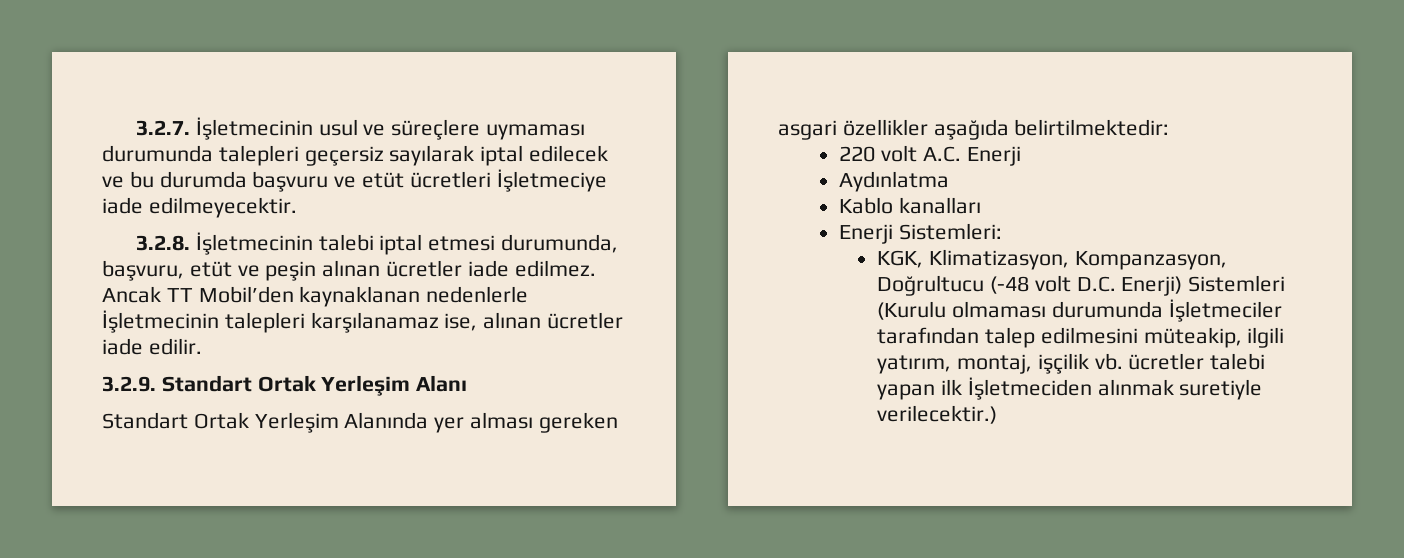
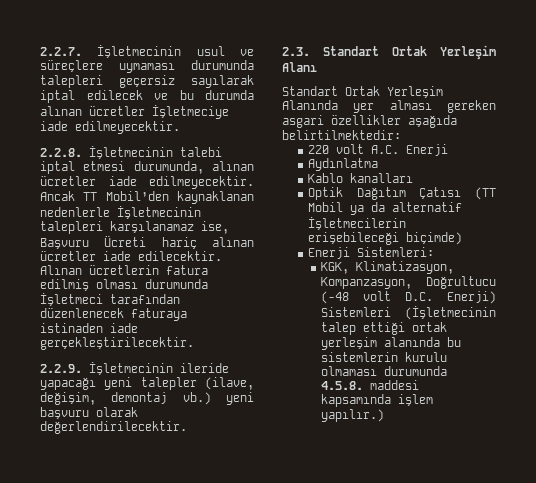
[135,120,190,136] 3.2.7. -> [40,47,82,56] 2.2.7.
[252,171,491,192] başvuru ve etüt ücretleri -> [40,106,145,116] alınan ücretler
[135,235,190,251] 3.2.8. -> [40,148,82,157] 2.2.8.
[102,260,596,281] başvuru, etüt ve peşin alınan ücretler iade edilmez. -> [212,161,255,171] [40,176,254,189] alınan ücretler iade edilmeyecektir.
[483,312,624,329] [102,338,202,355] [102,376,156,392] alınan ücretler iade edilir. // 3.2.9. -> [40,236,254,249] [40,251,222,261] [40,265,208,275] [40,279,208,291] [40,293,180,306] [40,308,187,321] [40,323,138,333] [40,337,194,350] [40,362,229,375] [40,377,254,390] [40,392,254,405] [40,407,138,419] [40,421,187,434] [282,47,310,56] Başvuru Ücreti hariç alınan ücretler iade edilecektir. Alınan ücretlerin fatura edilmiş olması durumunda İşletmeci tarafından düzenlenecek faturaya istinaden iade gerçekleştirilecektir. // 2.2.9. İşletmecinin ileride yapacağı yeni talepler (ilave, değişim, demontaj vb.) yeni başvuru olarak değerlendirilecektir. // 2.3.
(982, 205) none -> [307,187,496,200] [307,202,462,215] [307,217,406,230] [307,232,462,245] // Optik Dağıtım Çatısı (TT Mobil ya da alternatif İşletmecilerin erişebileceği biçimde)
[877,299,1282,322] [877,327,1285,348] [877,353,1266,374] [877,377,1263,400] [877,405,998,424] (Kurulu olmaması durumunda İşletmeciler tarafından talep edilmesini müteakip, ilgili yatırım, montaj, işçilik vb. ücretler talebi yapan ilk İşletmeciden alınmak suretiyle verilecektir.) -> [405,306,496,320] [321,322,448,335] [321,337,462,350] [321,352,448,362] [321,366,448,376] [321,380,420,390] [321,394,434,407] [321,409,385,422] (İşletmecinin talep ettiği ortak yerleşim alanında bu sistemlerin kurulu olmaması durumunda 4.5.8. maddesi kapsamında işlem yapılır.)

